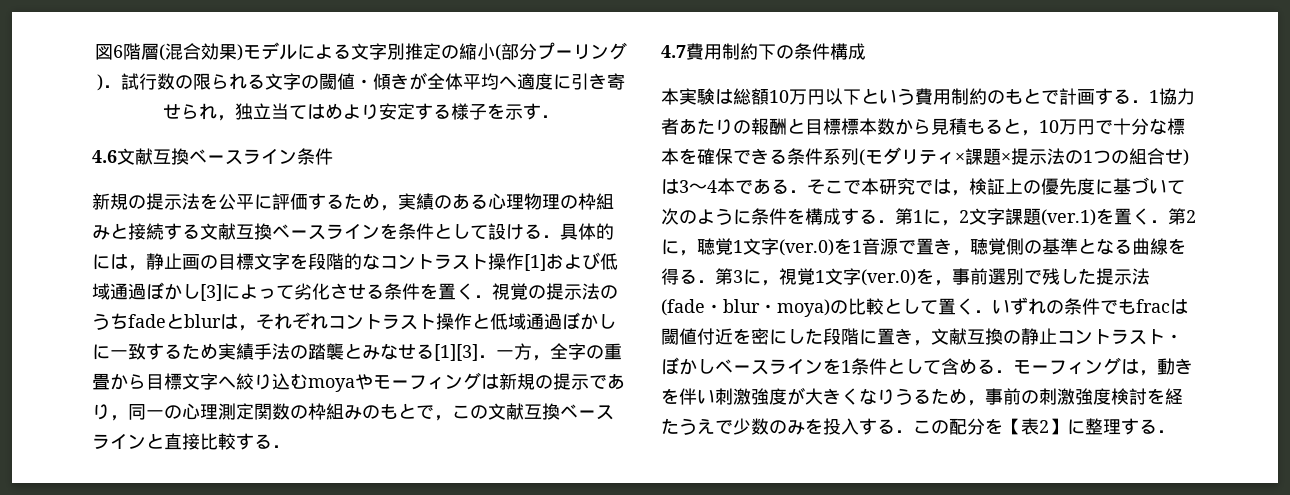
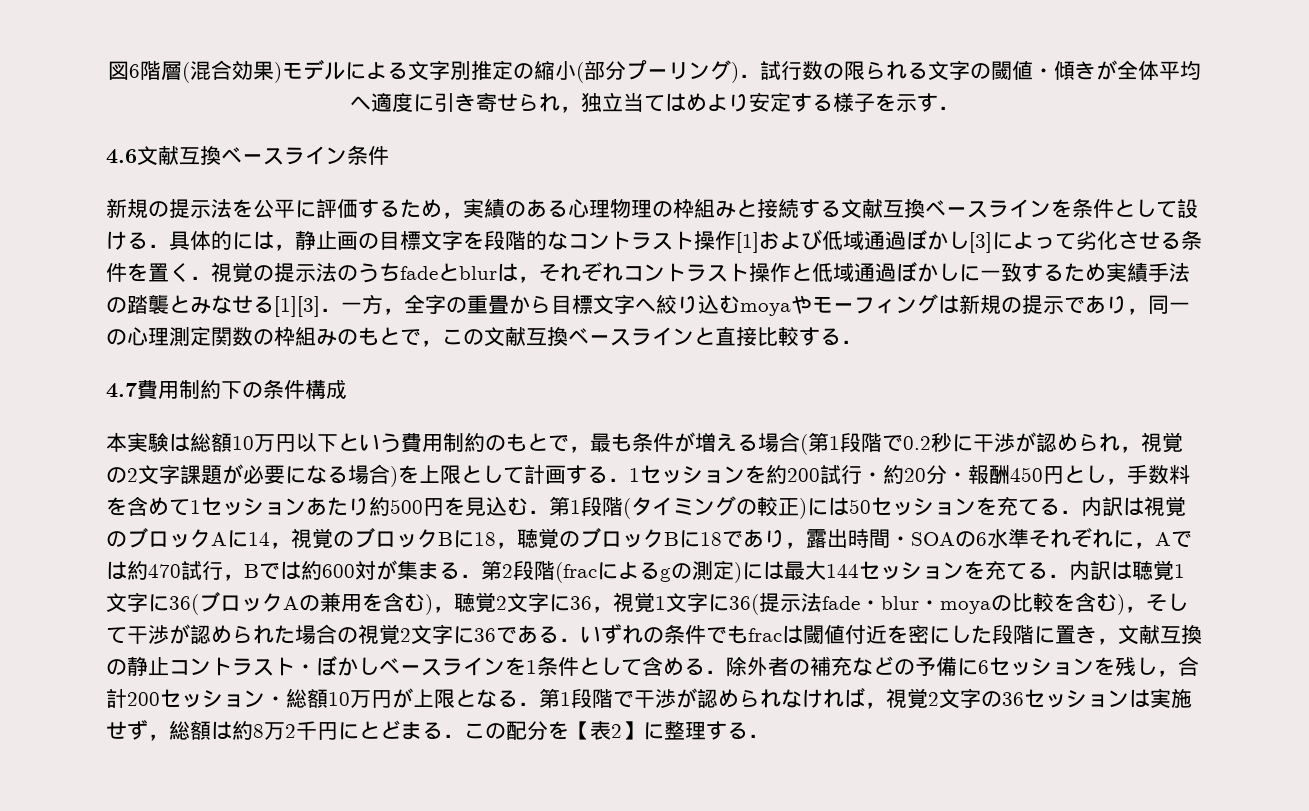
[1059,88,1195,105] [661,118,1185,136] [661,147,1189,166] [661,177,1185,196] [661,208,1196,226] [661,238,1186,256] [661,268,1150,286] [661,298,974,317] 計画する．1協力者あたりの報酬と目標標本数から見積もると，10万円で十分な標本を確保できる条件系列(モダリティ×課題×提示法の1つの組合せ)は3〜4本である．そこで本研究では，検証上の優先度に基づいて次のように条件を構成する．第1に，2文字課題(ver.1)を置く．第2に，聴覚1文字(ver.0)を1音源で置き，聴覚側の基準となる曲線を得る．第3に，視覚1文字(ver.0)を，事前選別で残した提示法(fade・blur・moya)の比較として置く -> [569,432,1183,455] [106,464,1190,487] [106,496,1186,519] [106,527,1192,549] [106,560,1185,583] [106,592,1188,615] [106,624,559,645] ，最も条件が増える場合(第1段階で0.2秒に干渉が認められ，視覚の2文字課題が必要になる場合)を上限として計画する．1セッションを約200試行・約20分・報酬450円とし，手数料を含めて1セッションあたり約500円を見込む．第1段階(タイミングの較正)には50セッションを充てる．内訳は視覚のブロックAに14，視覚のブロックBに18，聴覚のブロックBに18であり，露出時間・SOAの6水準それぞれに，Aでは約470試行，Bでは約600対が集まる．第2段階(fracによるgの測定)には最大144セッションを充てる．内訳は聴覚1文字に36(ブロックAの兼用を含む)，聴覚2文字に36，視覚1文字に36(提示法fade・blur・moyaの比較を含む)，そして干渉が認められた場合の視覚2文字に36である
[1013,357,1193,376] [661,387,1183,406] [661,418,877,435] モーフィングは，動きを伴い刺激強度が大きくなりうるため，事前の刺激強度検討を経たうえで少数のみを投入す -> [726,656,1199,677] [106,688,1192,709] [106,720,422,741] 除外者の補充などの予備に6セッションを残し，合計200セッション・総額10万円が上限となる．第1段階で干渉が認められなければ，視覚2文字の36セッションは実施せず，総額は約8万2千円にとどま

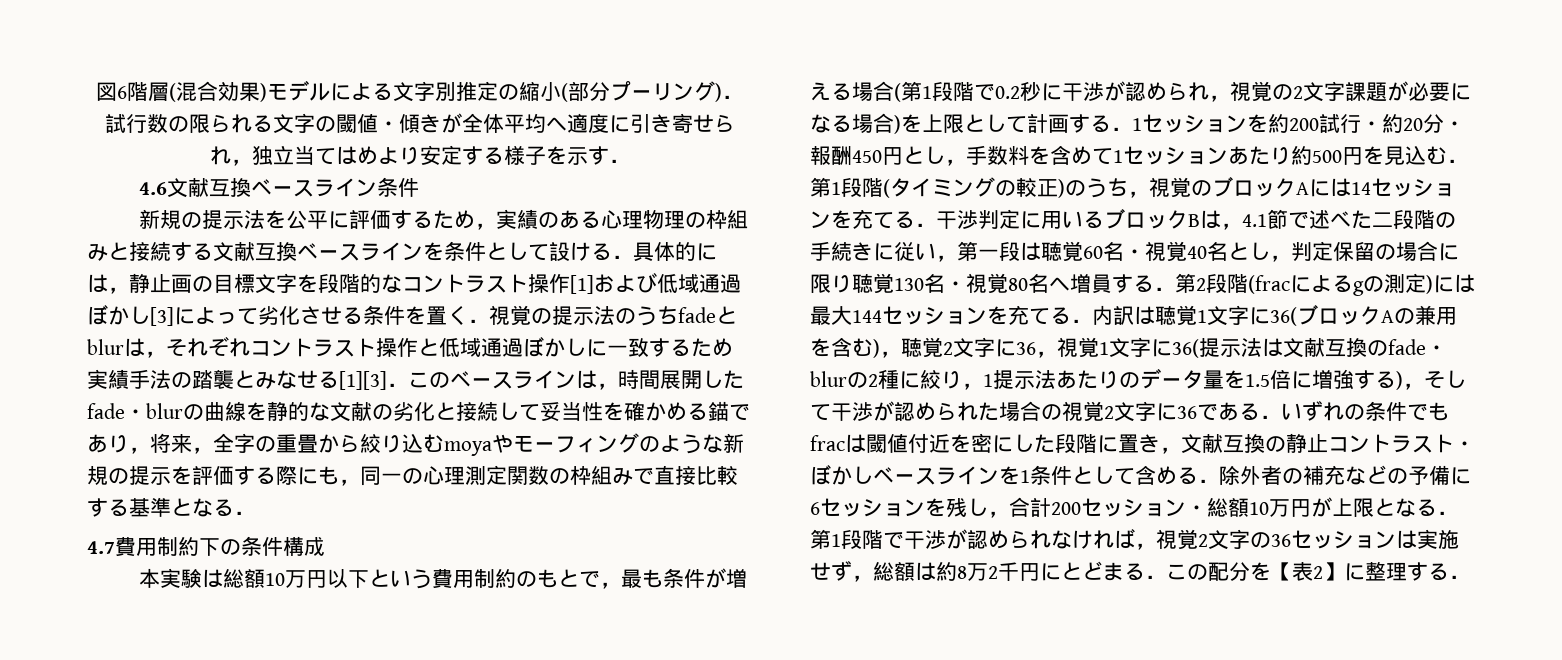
[341,294,383,314] 一方 -> [408,369,744,390] [87,401,750,422] [87,433,192,454] このベースラインは，時間展開したfade・blurの曲線を静的な文献の劣化と接続して妥当性を確かめる錨であり，将来
[551,294,656,315] 目標文字へ -> (360, 443) none
[938,294,1127,314] は新規の提示であり -> [639,433,744,454] [87,466,339,485] のような新規の提示を評価する際にも
[337,327,715,347] のもとで，この文献互換ベースラインと -> [633,468,654,485] で
(841, 336) none -> [129,497,234,517] 基準となる
[807,496,1186,517] [106,527,1192,549] [106,560,439,581] には50セッションを充てる．内訳は視覚のブロックAに14，視覚のブロックBに18，聴覚のブロックBに18であり，露出時間・SOAの6水準それぞれに，Aでは約470試行，Bでは約600対が集ま -> [1065,177,1455,198] [810,209,1456,230] [810,241,1459,262] [810,273,1133,294] のうち，視覚のブロックAには14セッションを充てる．干渉判定に用いるブロックBは，4.1節で述べた二段階の手続きに従い，第一段は聴覚60名・視覚40名とし，判定保留の場合に限り聴覚130名・視覚80名へ増員す
[822,592,1117,614] fade・blur・moyaの比較を含む -> [1262,338,1447,358] [810,368,1396,390] は文献互換のfade・blurの2種に絞り，1提示法あたりのデータ量を1.5倍に増強する

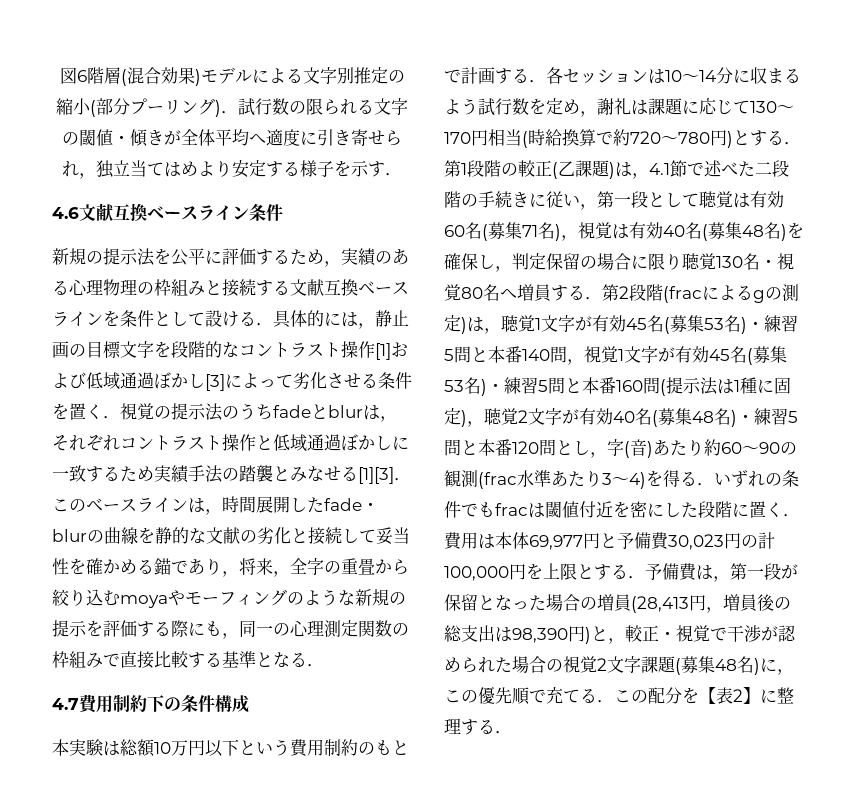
[600,568,748,589] [810,81,1471,102] [810,113,1027,134] ，最も条件が増える場合(第1段階で0.2秒に干渉が認められ，視覚の2文字課題が必要になる場合)を上限として -> (461, 76) none
[1132,114,1465,133] [810,145,1468,166] [810,177,1455,198] [810,209,1200,229] 1セッションを約200試行・約20分・報酬450円とし，手数料を含めて1セッションあたり約500円を見込む．第1段階(タイミングの較正)のうち，視覚のブロックAには14セッションを充てる．干渉判定に用いるブロックB -> [546,67,801,84] [444,98,794,117] [444,129,801,148] [444,160,615,179] 各セッションは10〜14分に収まるよう試行数を定め，謝礼は課題に応じて130〜170円相当(時給換算で約720〜780円)とする．第1段階の較正(乙課題)
[1020,241,1249,262] は聴覚60名・視覚40名と -> [648,191,784,208] [444,222,804,241] [444,253,478,270] として聴覚は有効60名(募集71名)，視覚は有効40名(募集48名)を確保
[1433,274,1475,293] [810,305,1457,326] [810,337,873,357] には最大144セッションを充てる．内訳は聴覚1文字に36(ブロックAの兼用を含む -> [467,315,798,334] [444,346,787,365] [444,377,791,396] [444,408,461,425] は，聴覚1文字が有効45名(募集53名)・練習5問と本番140問，視覚1文字が有効45名(募集53名)・練習5問と本番160問(提示法は1種に固定
[995,337,1447,358] [810,368,1466,390] [810,401,1239,422] に36，視覚1文字に36(提示法は文献互換のfade・blurの2種に絞り，1提示法あたりのデータ量を1.5倍に増強する)，そして干渉が認められた場合の視覚2文字に36であ -> [562,408,798,427] [444,439,797,458] [444,470,680,489] が有効40名(募集48名)・練習5問と本番120問とし，字(音)あたり約60〜90の観測(frac水準あたり3〜4)を得
[1139,433,1475,454] [810,465,1471,485] [810,497,1458,518] [810,529,883,549] き，文献互換の静止コントラスト・ぼかしベースラインを1条件として含める．除外者の補充などの予備に6セッションを残し，合計200セッション・総額10万円が上限となる．第1段階 -> [766,502,800,517] [444,532,775,550] [444,563,798,582] [444,594,791,613] [444,625,710,644] く．費用は本体69,977円と予備費30,023円の計100,000円を上限とする．予備費は，第一段が保留となった場合の増員(28,413円，増員後の総支出は98,390円)と，較正・視覚
[1051,529,1459,550] [810,561,1124,582] なければ，視覚2文字の36セッションは実施せず，総額は約8万2千円にとどま -> [495,656,794,675] [444,686,580,705] た場合の視覚2文字課題(募集48名)に，この優先順で充て

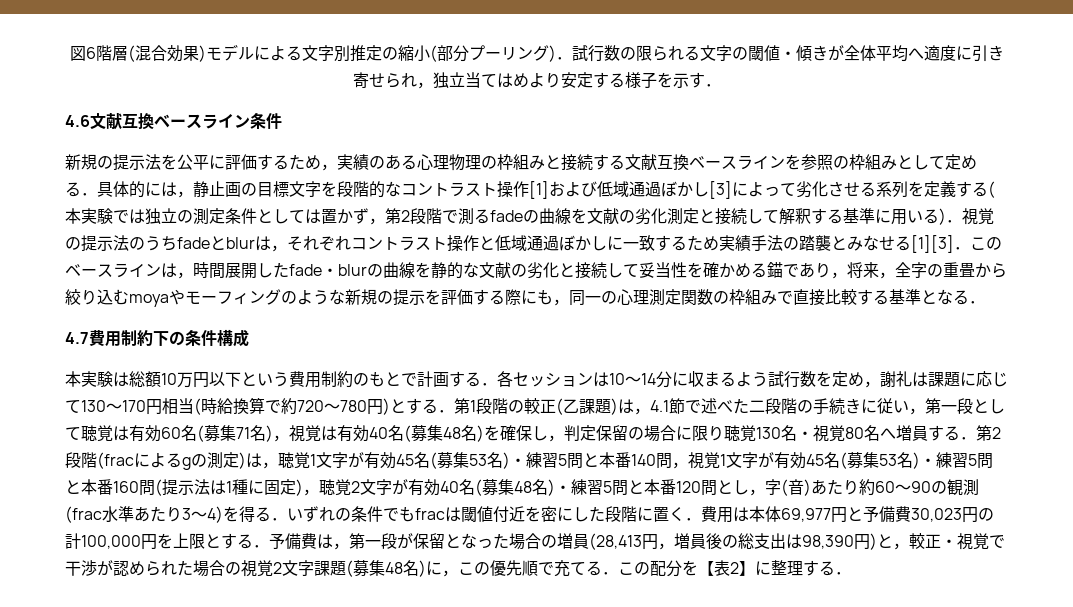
[120,310,239,327] 条件として設け -> [801,154,977,170] 参照の枠組みとして定め
[378,372,412,389] [52,403,103,420] 条件を置く -> [876,181,995,198] [65,208,946,225] 系列を定義する(本実験では独立の測定条件としては置かず，第2段階で測るfadeの曲線を文献の劣化測定と接続して解釈する基準に用いる)

